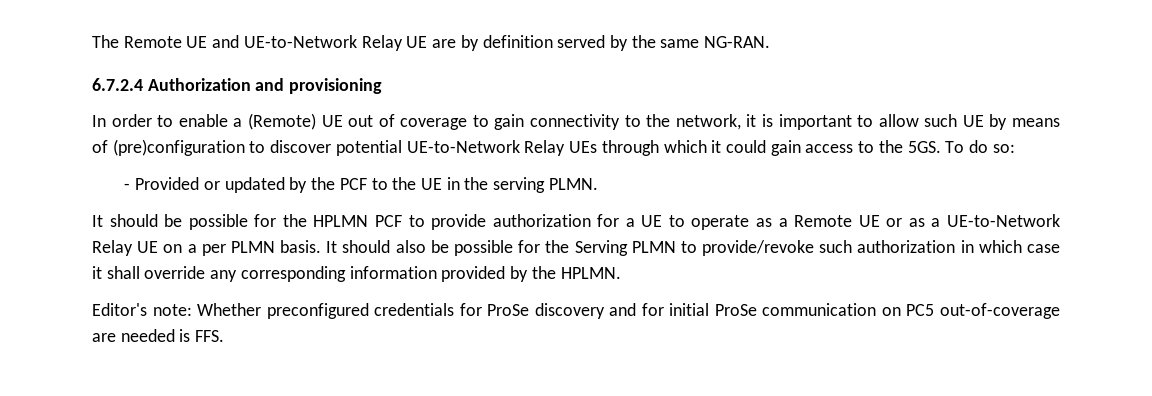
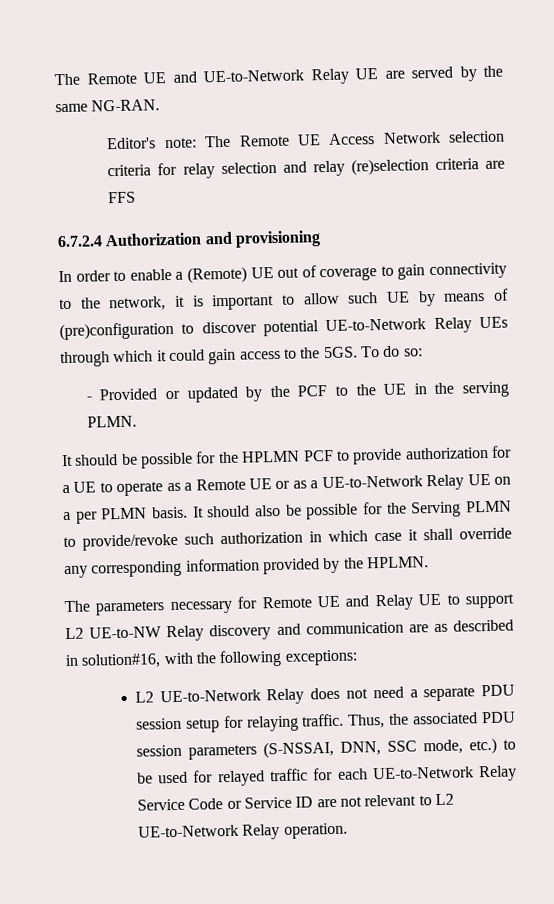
[460,35,553,51] by definition -> (405, 74) none
(771, 42) none -> [106,130,506,150] [107,158,506,179] [108,191,137,204] // Editor's note: The Remote UE Access Network selection criteria for relay selection and relay (re)selection criteria are FFS
[92,303,1060,319] [92,329,225,342] Editor's note: Whether preconfigured credentials for ProSe discovery and for initial ProSe communication on PC5 out-of-coverage are needed is FFS. -> [64,593,515,616] [65,619,514,642] [65,649,358,669] [134,684,516,705] [135,711,517,733] [135,737,517,760] [136,765,518,787] [136,793,454,811] [137,822,348,840] The parameters necessary for Remote UE and Relay UE to support L2 UE-to-NW Relay discovery and communication are as described in solution#16, with the following exceptions: // L2 UE-to-Network Relay does not need a separate PDU session setup for relaying traffic. Thus, the associated PDU session parameters (S-NSSAI, DNN, SSC mode, etc.) to be used for relayed traffic for each UE-to-Network Relay Service Code or Service ID are not relevant to L2 UE-to-Network Relay operation.

